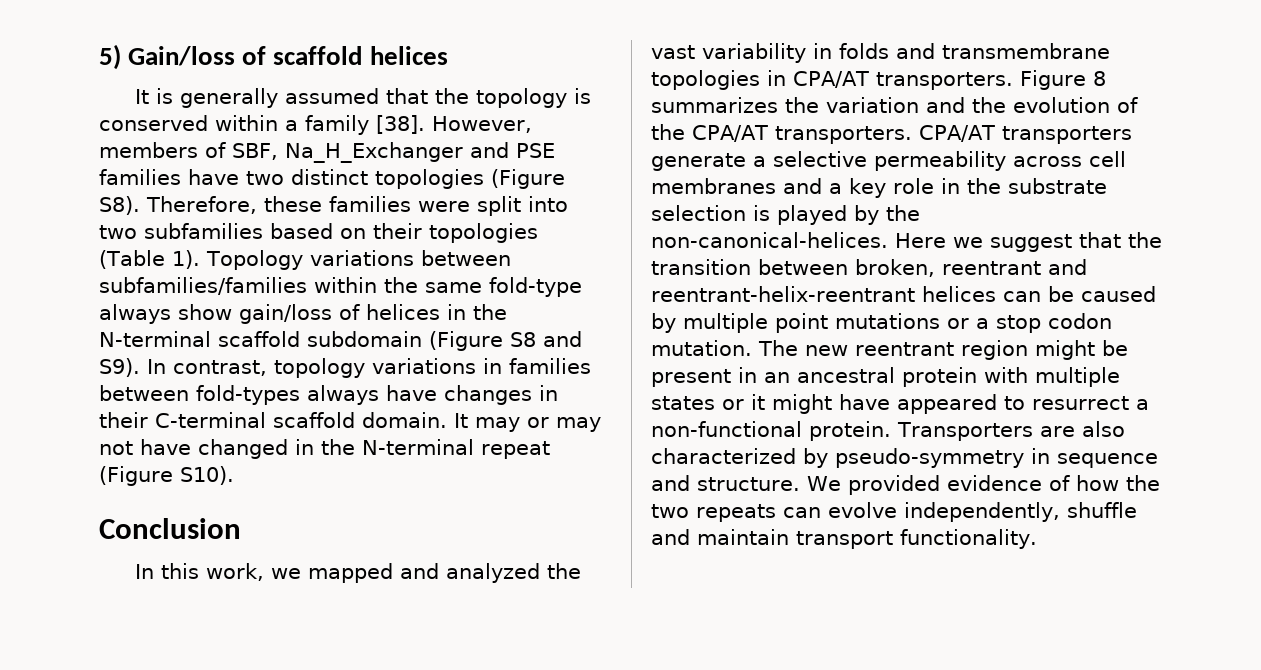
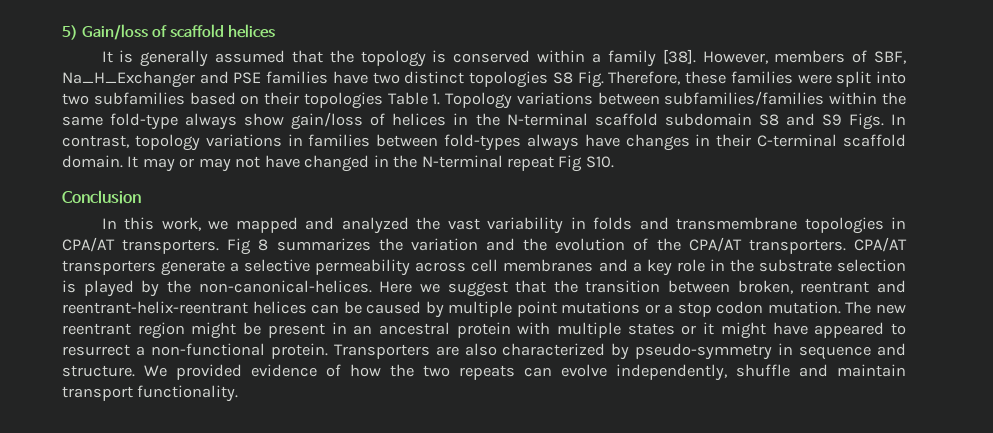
[491,169,565,189] [99,196,140,215] (Figure S8). -> [552,71,604,88] S8 Fig.
[99,250,200,269] (Table 1). -> [387,92,441,105] Table 1.
[429,331,503,351] (Figure -> (752, 119) none
[99,358,140,377] S9). -> [821,113,884,130] S9 Figs.
[99,466,234,486] (Figure S10). -> [558,155,614,172] Fig S10.
[1019,70,1086,90] Figure -> [227,238,252,255] Fig

